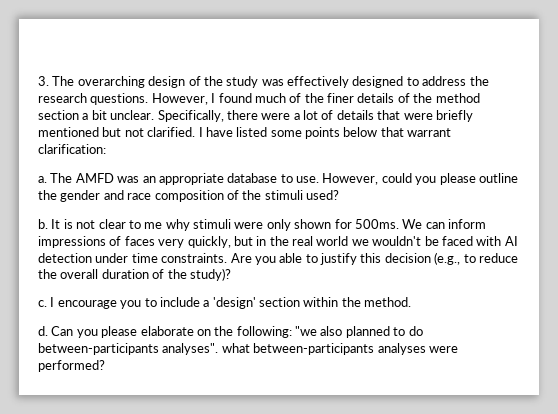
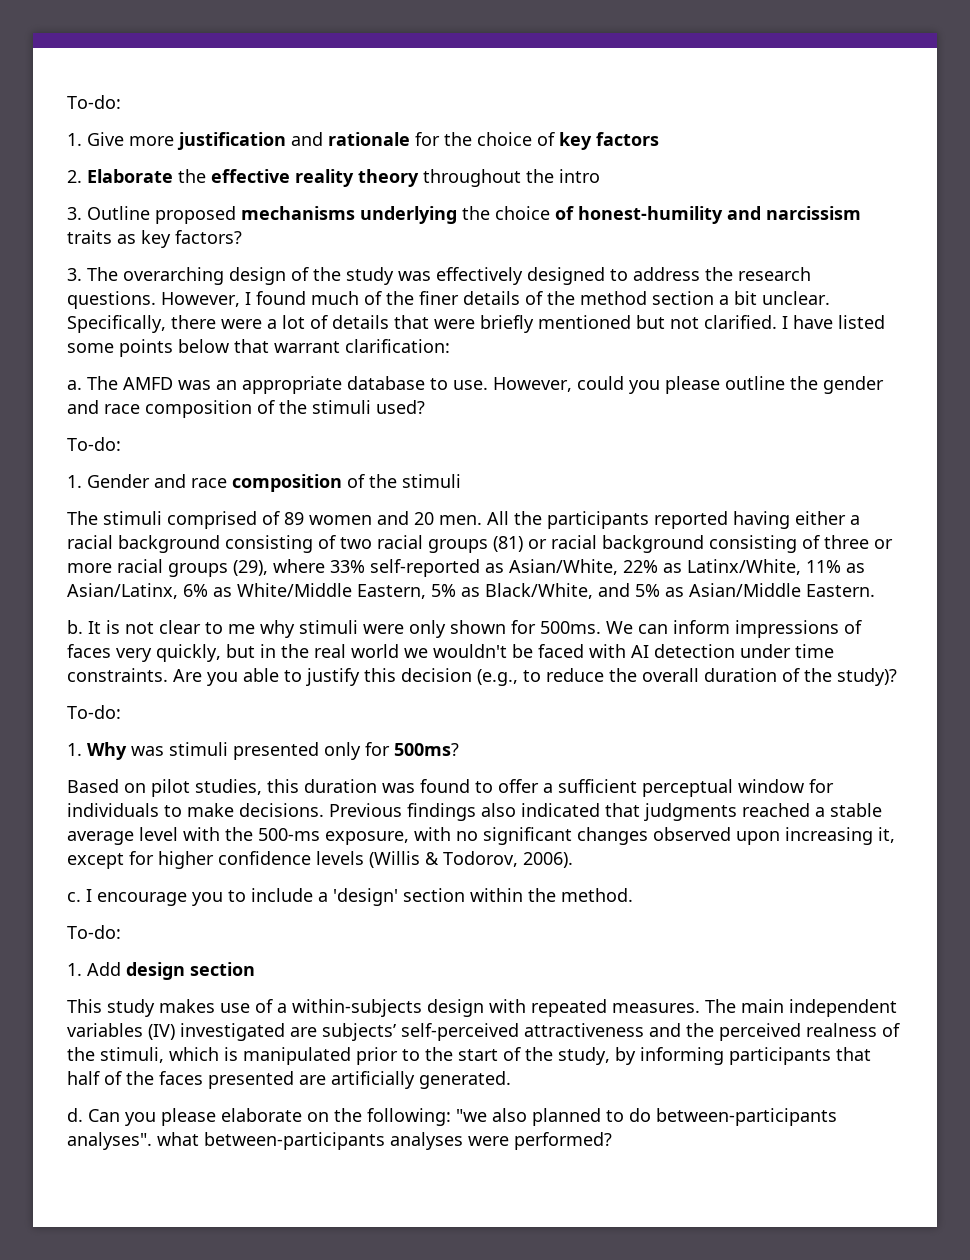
(38, 81) none -> [67,95,121,109] [67,132,659,150] [67,169,600,187] [67,206,861,224] [67,230,242,248] To-do: // 1. Give more justification and rationale for the choice of key factors // 2. Elaborate the effective reality theory throughout the intro // 3. Outline proposed mechanisms underlying the choice of honest-humility and narcissism traits as key factors? //
(339, 195) none -> [67,437,121,451] [67,474,461,492] [67,511,860,529] [67,535,893,553] [67,559,865,577] [67,583,875,599] // To-do: // 1. Gender and race composition of the stimuli // The stimuli comprised of 89 women and 20 men. All the participants reported having either a racial background consisting of two racial groups (81) or racial background consisting of three or more racial groups (29), where 33% self-reported as Asian/White, 22% as Latinx/White, 11% as Asian/Latinx, 6% as White/Middle Eastern, 5% as Black/White, and 5% as Asian/Middle Eastern.
(231, 274) none -> [67,705,121,719] [67,742,459,760] [67,779,834,797] [67,803,882,821] [67,827,895,845] [67,851,573,869] // To-do: // 1. Why was stimuli presented only for 500ms? // Based on pilot studies, this duration was found to offer a sufficient perceptual window for individuals to make decisions. Previous findings also indicated that judgments reached a stable average level with the 500-ms exposure, with no significant changes observed upon increasing it, except for higher confidence levels (Willis & Todorov, 2006).
(412, 302) none -> [67,925,121,939] [67,962,255,980] [67,999,897,1017] [67,1023,900,1041] [67,1047,871,1065] [67,1071,511,1089] // To-do: // 1. Add design section // This study makes use of a within-subjects design with repeated measures. The main independent variables (IV) investigated are subjects’ self-perceived attractiveness and the perceived realness of the stimuli, which is manipulated prior to the start of the study, by informing participants that half of the faces presented are artificially generated.

